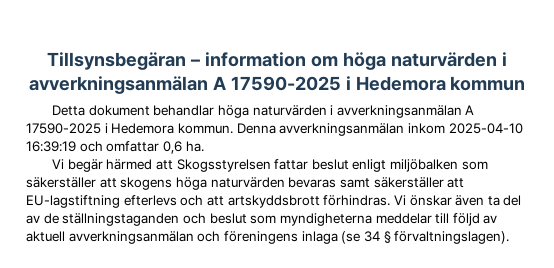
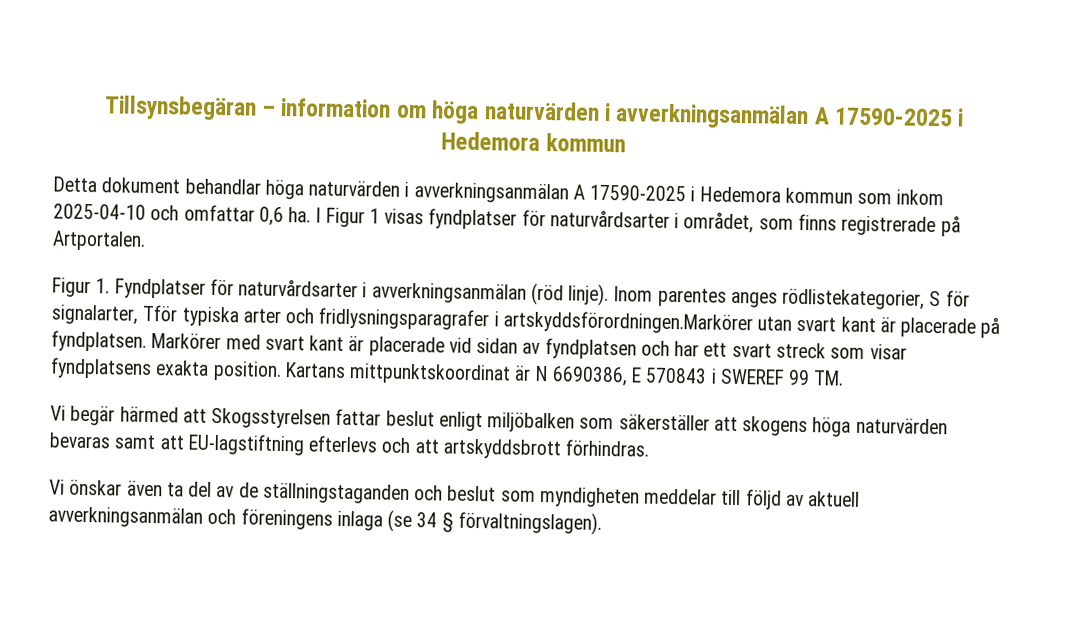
[177,123,405,136] kommun. Denna avverkningsanmälan -> [784,187,893,205] kommun som
[26,141,76,152] 16:39:19 -> (146, 211) none
(204, 146) none -> [315,207,961,237] [52,230,146,251] [52,277,970,310] [51,304,1001,339] [51,330,907,360] [50,357,845,387] I Figur 1 visas fyndplatser för naturvårdsarter i området, som finns registrerade på Artportalen. // Figur 1. Fyndplatser för naturvårdsarter i avverkningsanmälan (röd linje). Inom parentes anges rödlistekategorier, S för signalarter, Tför typiska arter och fridlysningsparagrafer i artskyddsförordningen.Markörer utan svart kant är placerade på fyndplatsen. Markörer med svart kant är placerade vid sidan av fyndplatsen och har ett svart streck som visar fyndplatsens exakta position. Kartans mittpunktskoordinat är N 6690386, E 570843 i SWEREF 99 TM.
[373,177,444,188] säkerställer -> (157, 442) none
(391, 200) none -> (650, 448) //
[279,213,372,226] myndigheterna -> [538,486,640,508] myndigheten

